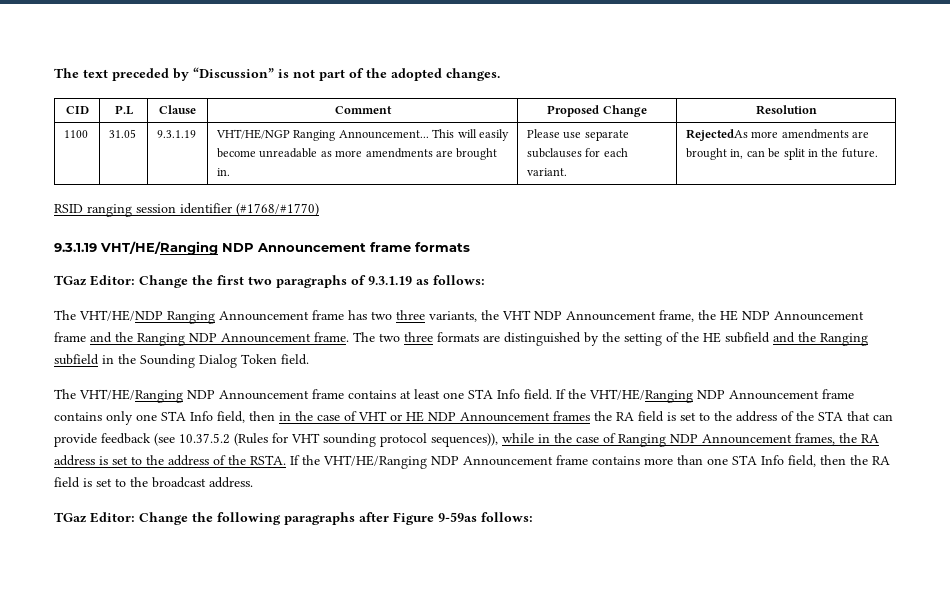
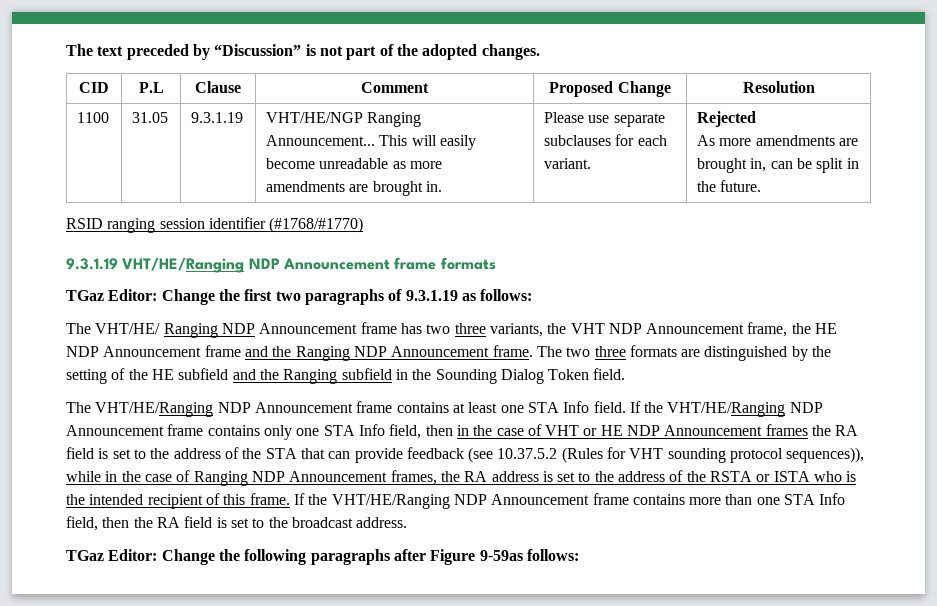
[686,129,749,141] RejectedAs -> [697,111,757,127] [697,135,716,146] Rejected // As
[79,310,215,324] VHT/HE/NDP Ranging -> [95,323,255,338] VHT/HE/ Ranging NDP
[250,455,286,465] RSTA. -> [710,471,857,482] [66,493,290,509] RSTA or ISTA who is the intended recipient of this frame.

